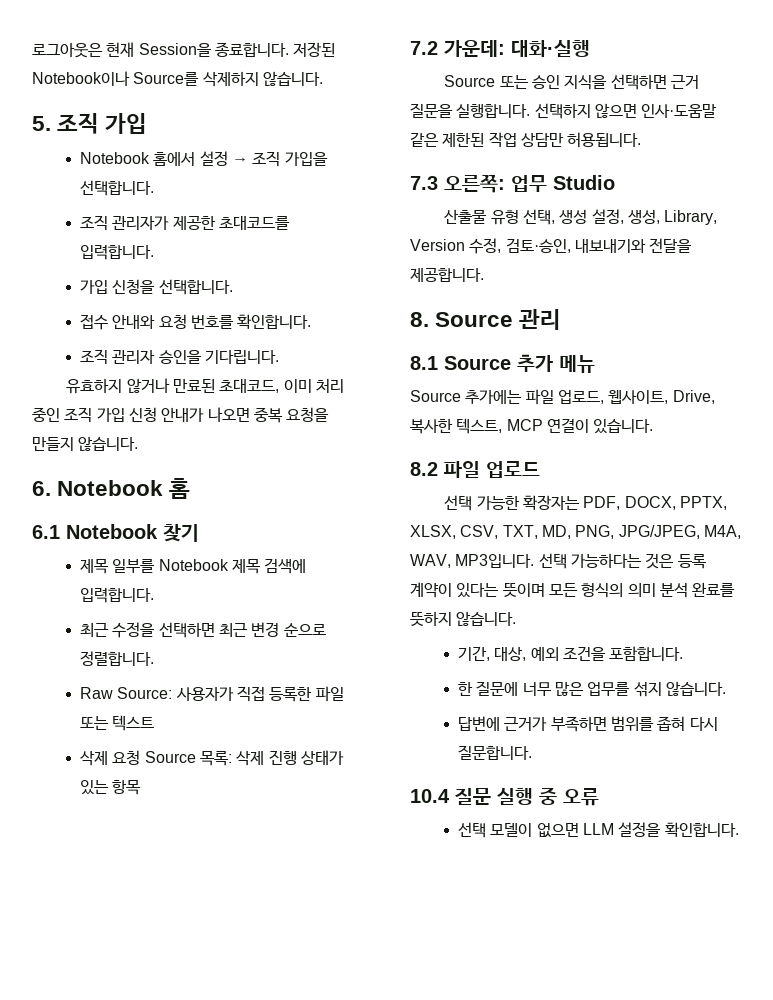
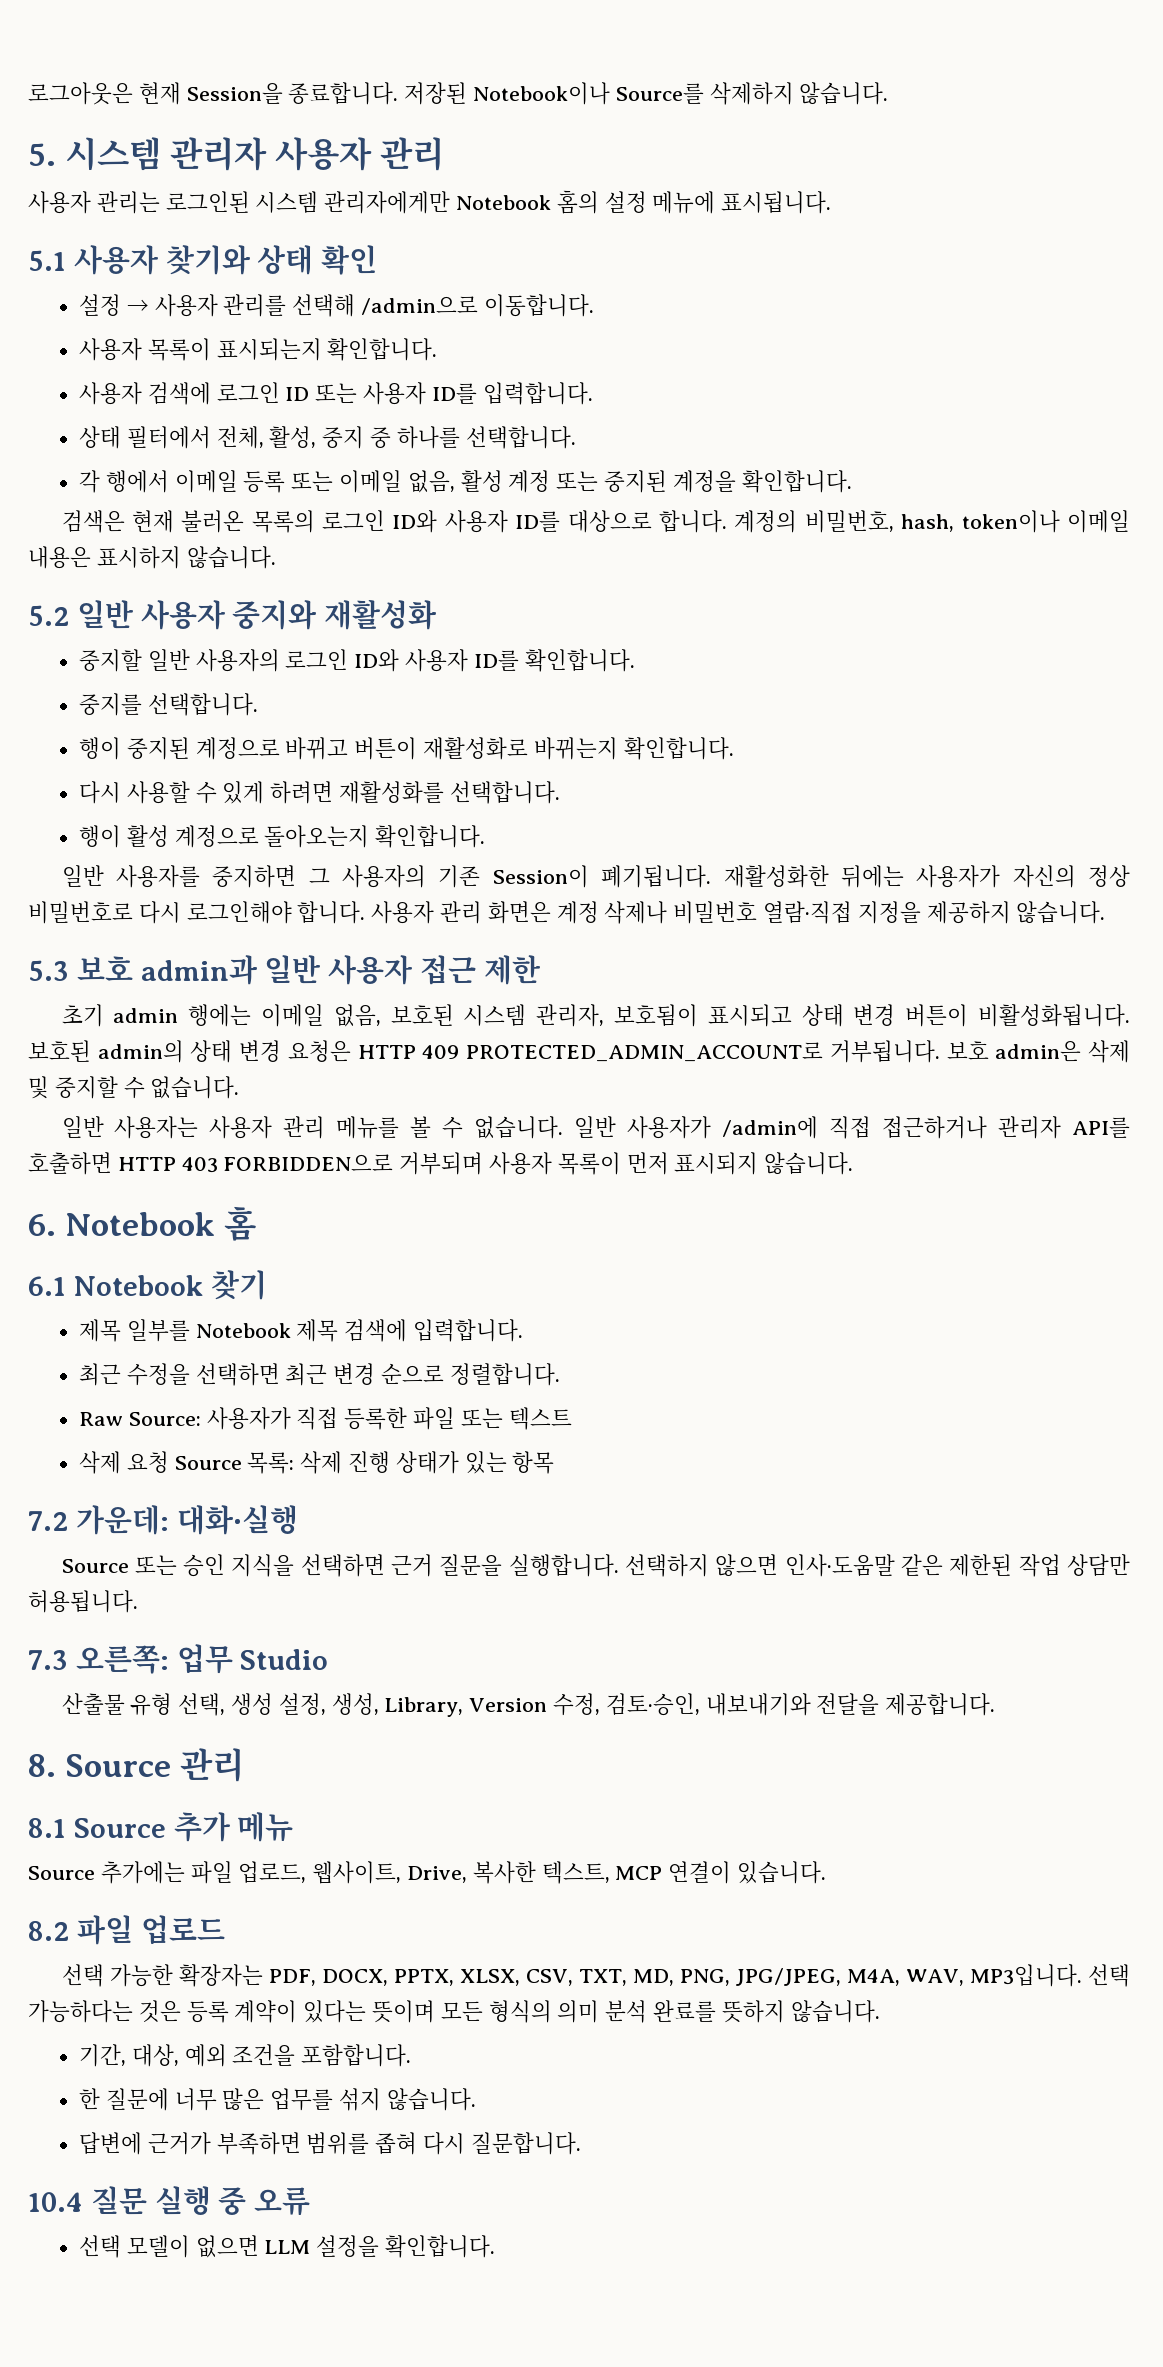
[57,113,148,134] [80,151,328,167] [80,180,155,196] [80,215,290,231] [80,245,155,260] [80,279,233,295] [80,314,312,330] [80,349,279,365] [66,378,344,394] [32,407,330,423] [32,437,74,451] 조직 가입 // Notebook 홈에서 설정 → 조직 가입을 선택합니다. // 조직 관리자가 제공한 초대코드를 입력합니다. // 가입 신청을 선택합니다. // 접수 안내와 요청 번호를 확인합니다. // 조직 관리자 승인을 기다립니다. // 유효하지 않거나 만료된 초대코드, 이미 처리 중인 조직 가입 신청 안내가 나오면 중복 요청을 만들지 -> [65,137,445,171] [28,190,832,214] [28,245,378,275] [79,294,594,317] [79,338,438,361] [79,382,593,405] [79,426,576,449] [79,470,852,493] [61,510,1130,533] [28,546,276,569] [28,600,438,630] [79,649,635,672] [79,693,258,716] [79,737,734,760] [79,781,560,804] [79,825,486,848] [61,865,1130,888] [28,901,1106,924] [28,955,541,985] [61,1004,1131,1027] [28,1040,1131,1063] [28,1076,240,1099] [61,1116,1131,1139] [28,1152,759,1175] 시스템 관리자 사용자 관리 // 사용자 관리는 로그인된 시스템 관리자에게만 Notebook 홈의 설정 메뉴에 표시됩니다. // 5.1 사용자 찾기와 상태 확인 // 설정 → 사용자 관리를 선택해 /admin으로 이동합니다. // 사용자 목록이 표시되는지 확인합니다. // 사용자 검색에 로그인 ID 또는 사용자 ID를 입력합니다. // 상태 필터에서 전체, 활성, 중지 중 하나를 선택합니다. // 각 행에서 이메일 등록 또는 이메일 없음, 활성 계정 또는 중지된 계정을 확인합니다. // 검색은 현재 불러온 목록의 로그인 ID와 사용자 ID를 대상으로 합니다. 계정의 비밀번호, hash, token이나 이메일 내용은 표시하지 않습니다. // 5.2 일반 사용자 중지와 재활성화 // 중지할 일반 사용자의 로그인 ID와 사용자 ID를 확인합니다. // 중지를 선택합니다. // 행이 중지된 계정으로 바뀌고 버튼이 재활성화로 바뀌는지 확인합니다. // 다시 사용할 수 있게 하려면 재활성화를 선택합니다. // 행이 활성 계정으로 돌아오는지 확인합니다. // 일반 사용자를 중지하면 그 사용자의 기존 Session이 폐기됩니다. 재활성화한 뒤에는 사용자가 자신의 정상 비밀번호로 다시 로그인해야 합니다. 사용자 관리 화면은 계정 삭제나 비밀번호 열람·직접 지정을 제공하지 않습니다. // 5.3 보호 admin과 일반 사용자 접근 제한 // 초기 admin 행에는 이메일 없음, 보호된 시스템 관리자, 보호됨이 표시되고 상태 변경 버튼이 비활성화됩니다. 보호된 admin의 상태 변경 요청은 HTTP 409 PROTECTED_ADMIN_ACCOUNT로 거부됩니다. 보호 admin은 삭제 및 중지할 수 없습니다. // 일반 사용자는 사용자 관리 메뉴를 볼 수 없습니다. 일반 사용자가 /admin에 직접 접근하거나 관리자 API를 호출하면 HTTP 403 FORBIDDEN으로 거부되며 사용자 목록이 먼저 표시되지

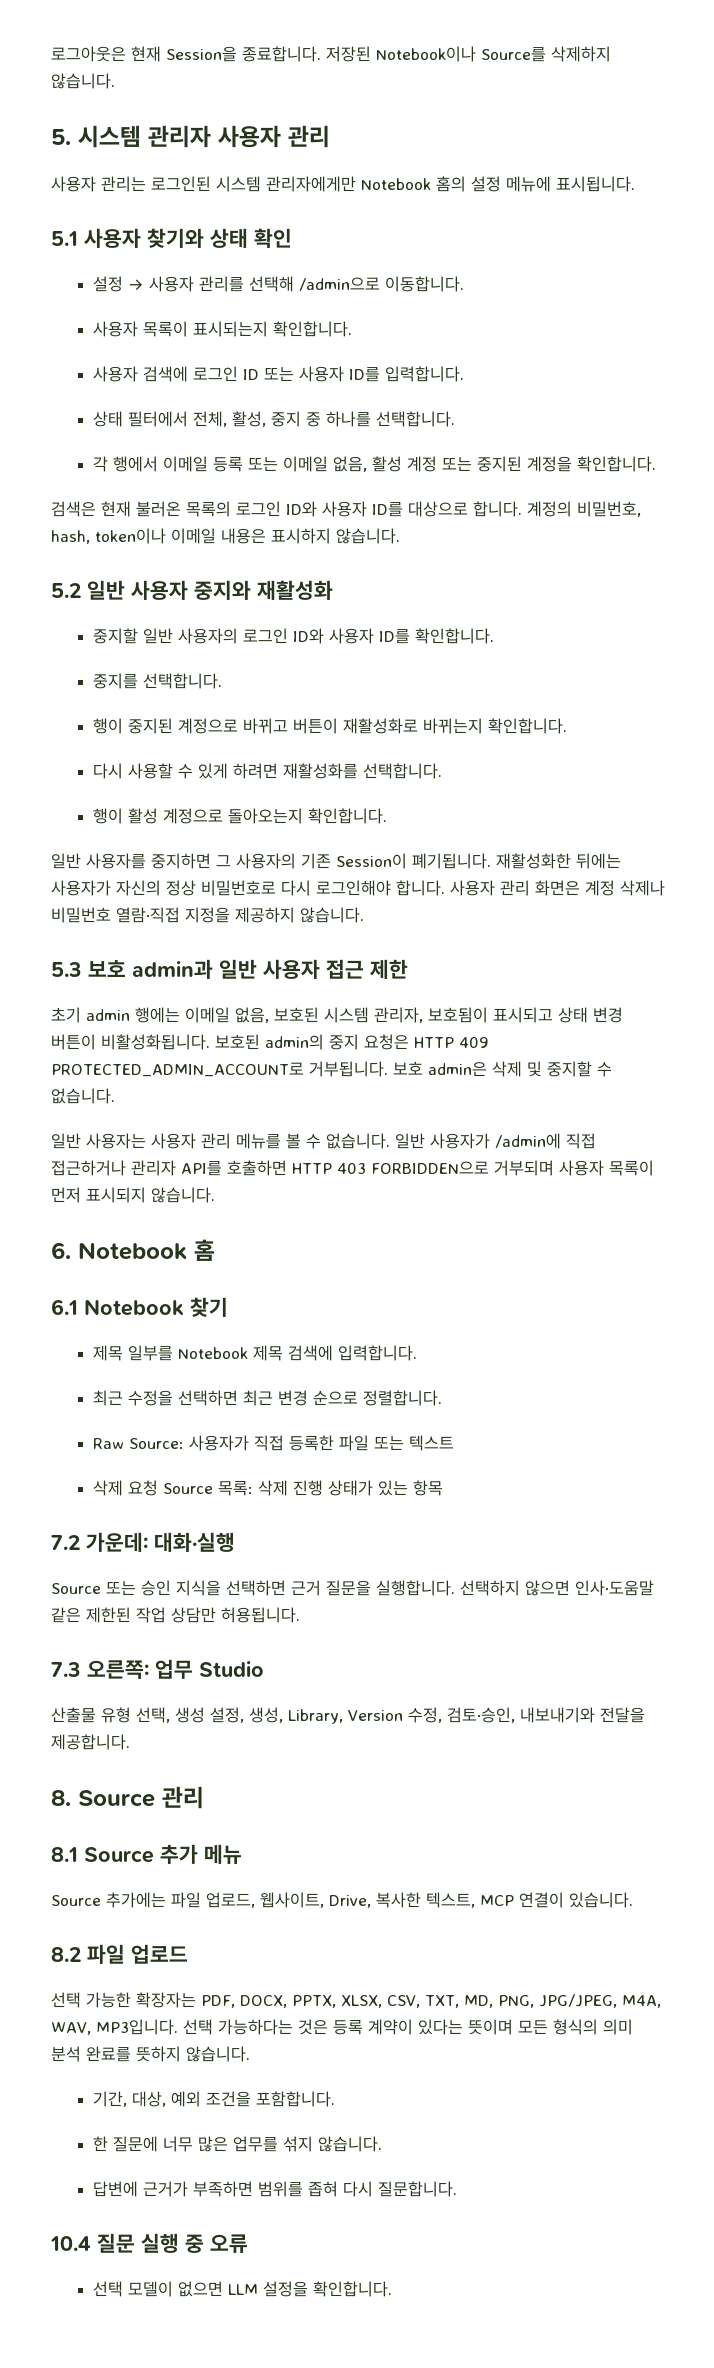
[190,1040,282,1063] 상태 변경 -> [329,1034,359,1050] 중지

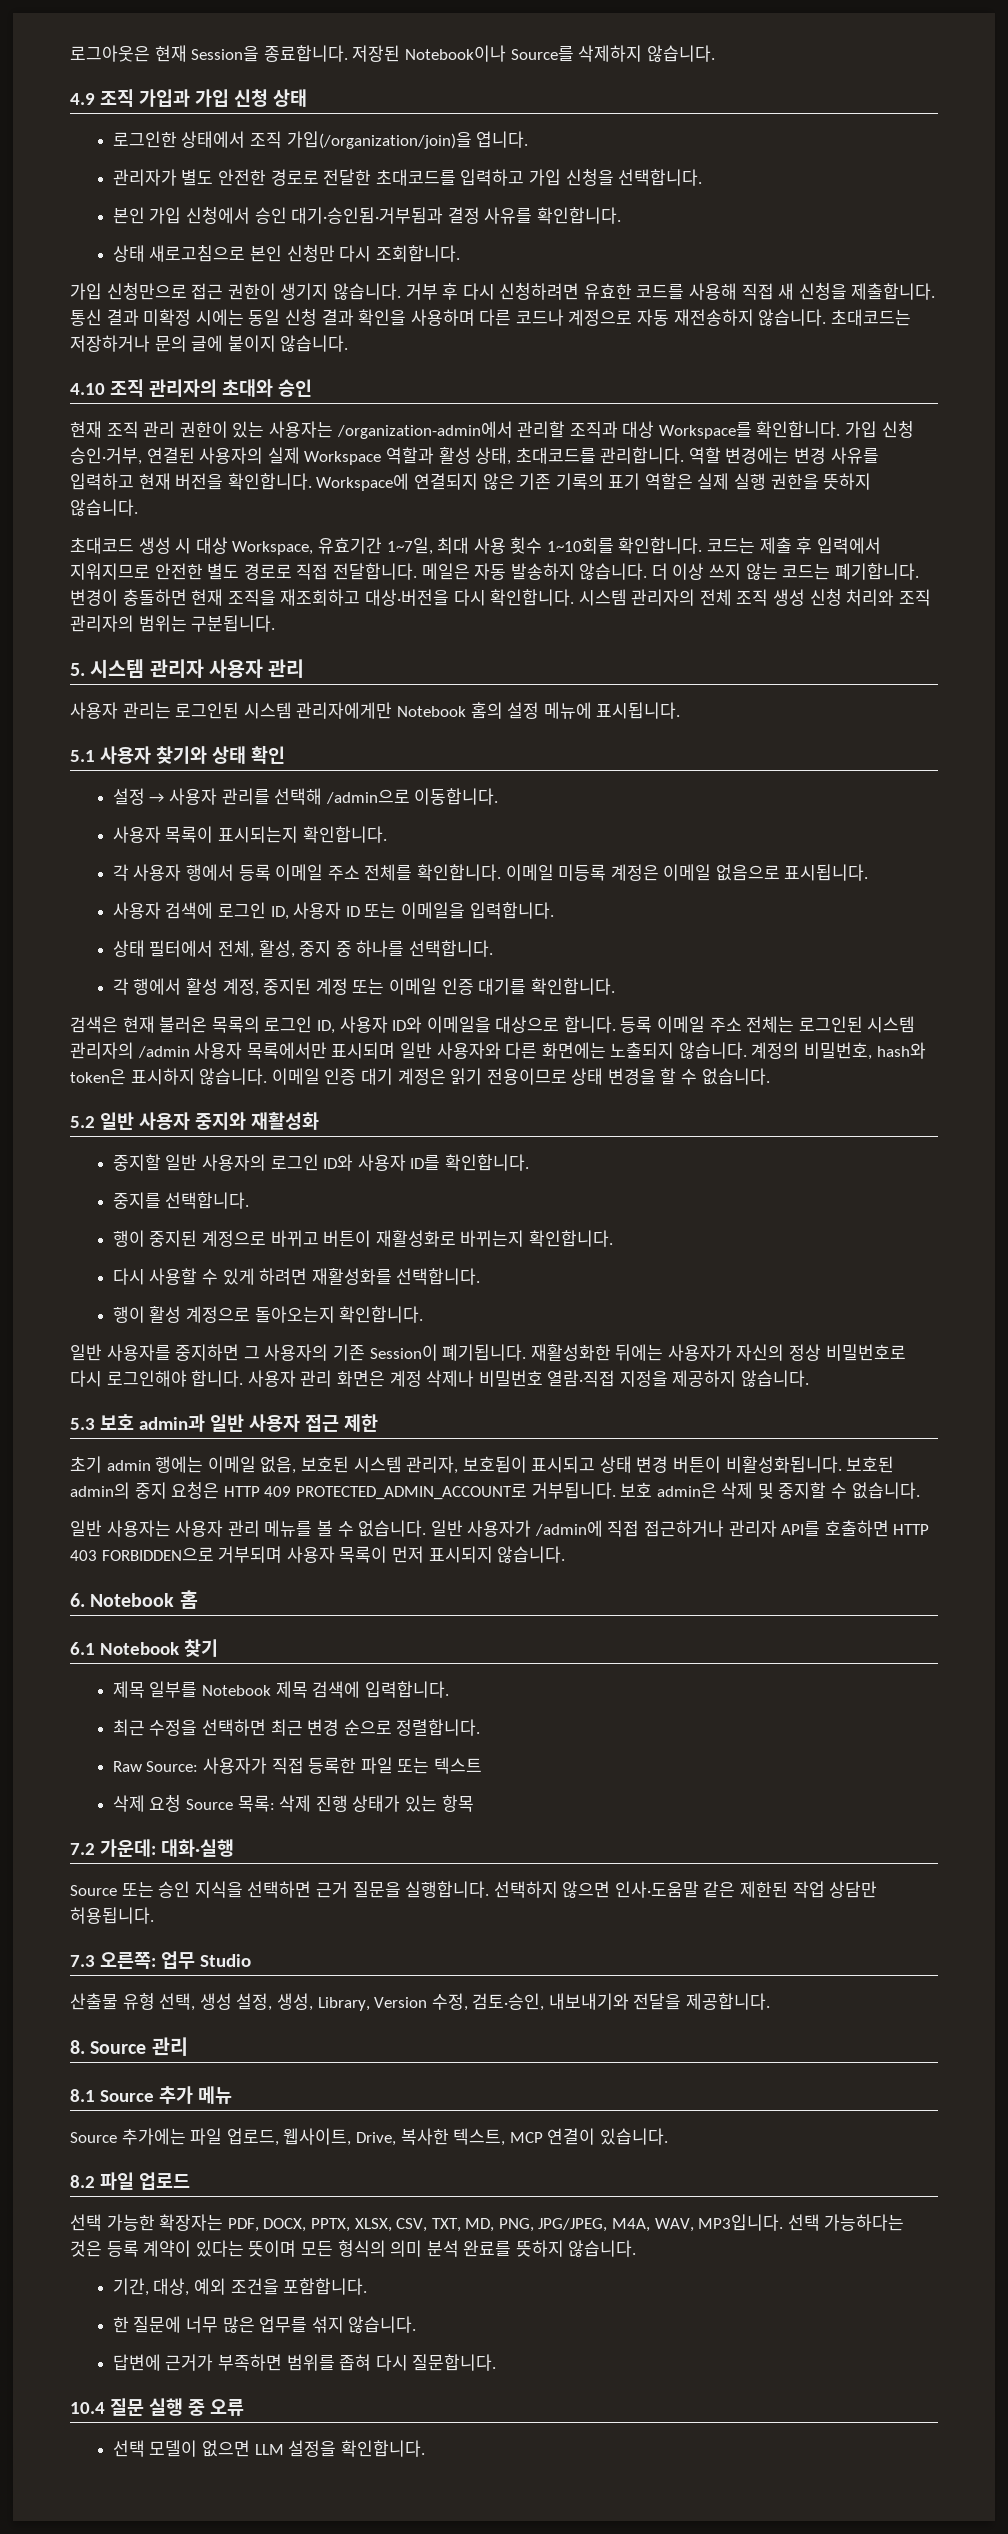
(115, 81) none -> [70,89,307,107] [112,131,529,149] [112,169,703,186] [112,207,621,224] [112,245,460,262] [70,283,936,300] [70,309,911,326] [70,335,349,352] [70,379,312,397] [70,421,914,439] [70,447,879,465] [70,473,872,491] [70,499,138,516] [70,537,881,555] [70,563,919,580] [70,589,931,606] [70,615,276,632] // 4.9 조직 가입과 가입 신청 상태 // 로그인한 상태에서 조직 가입(/organization/join)을 엽니다. // 관리자가 별도 안전한 경로로 전달한 초대코드를 입력하고 가입 신청을 선택합니다. // 본인 가입 신청에서 승인 대기·승인됨·거부됨과 결정 사유를 확인합니다. // 상태 새로고침으로 본인 신청만 다시 조회합니다. // 가입 신청만으로 접근 권한이 생기지 않습니다. 거부 후 다시 신청하려면 유효한 코드를 사용해 직접 새 신청을 제출합니다. 통신 결과 미확정 시에는 동일 신청 결과 확인을 사용하며 다른 코드나 계정으로 자동 재전송하지 않습니다. 초대코드는 저장하거나 문의 글에 붙이지 않습니다. // 4.10 조직 관리자의 초대와 승인 // 현재 조직 관리 권한이 있는 사용자는 /organization-admin에서 관리할 조직과 대상 Workspace를 확인합니다. 가입 신청 승인·거부, 연결된 사용자의 실제 Workspace 역할과 활성 상태, 초대코드를 관리합니다. 역할 변경에는 변경 사유를 입력하고 현재 버전을 확인합니다. Workspace에 연결되지 않은 기존 기록의 표기 역할은 실제 실행 권한을 뜻하지 않습니다. // 초대코드 생성 시 대상 Workspace, 유효기간 1~7일, 최대 사용 횟수 1~10회를 확인합니다. 코드는 제출 후 입력에서 지워지므로 안전한 별도 경로로 직접 전달합니다. 메일은 자동 발송하지 않습니다. 더 이상 쓰지 않는 코드는 폐기합니다. 변경이 충돌하면 현재 조직을 재조회하고 대상·버전을 다시 확인합니다. 시스템 관리자의 전체 조직 생성 신청 처리와 조직 관리자의 범위는 구분됩니다.
[93,366,381,382] 사용자 검색에 로그인 ID 또는 사용자 ID를 -> [112,864,869,881] [112,902,465,920] 각 사용자 행에서 등록 이메일 주소 전체를 확인합니다. 이메일 미등록 계정은 이메일 없음으로 표시됩니다. // 사용자 검색에 로그인 ID, 사용자 ID 또는 이메일을
[163,456,573,472] 이메일 등록 또는 이메일 없음, 활성 계정 또는 중지된 계정을 -> [185,978,527,996] 활성 계정, 중지된 계정 또는 이메일 인증 대기를
[286,501,641,517] [51,528,400,544] ID와 사용자 ID를 대상으로 합니다. 계정의 비밀번호, hash, token이나 이메일 내용은 표시하지 않습니다. -> [316,1016,916,1034] [70,1042,926,1060] [70,1068,770,1085] ID, 사용자 ID와 이메일을 대상으로 합니다. 등록 이메일 주소 전체는 로그인된 시스템 관리자의 /admin 사용자 목록에서만 표시되며 일반 사용자와 다른 화면에는 노출되지 않습니다. 계정의 비밀번호, hash와 token은 표시하지 않습니다. 이메일 인증 대기 계정은 읽기 전용이므로 상태 변경을 할 수 없습니다.

